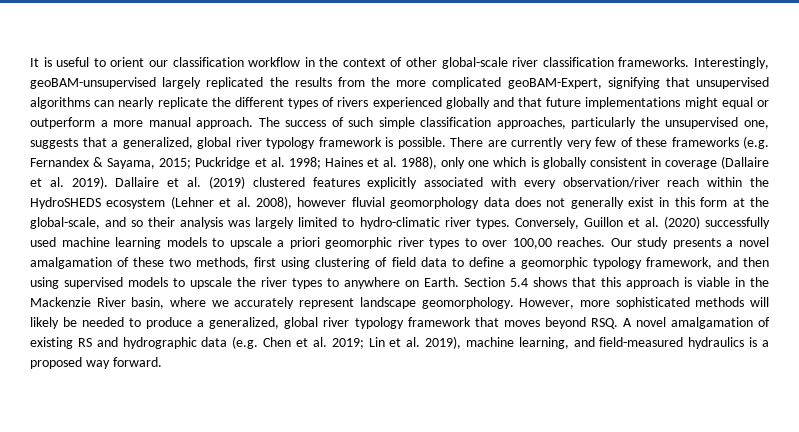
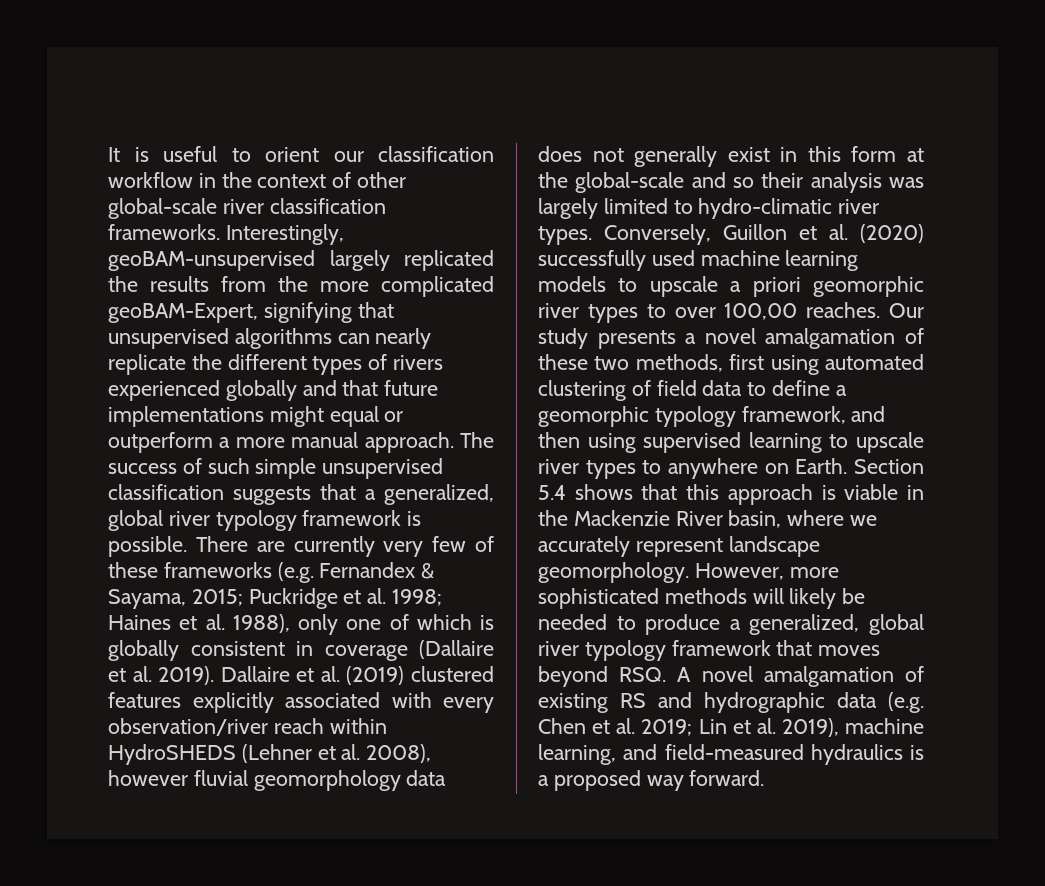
[420,117,769,129] classification approaches, particularly the unsupervised one, -> [322,458,444,479] [108,484,224,500] unsupervised classification
(490, 163) none -> [389,614,409,630] of
[750,177,769,187] [30,197,166,209] the HydroSHEDS ecosystem -> [108,744,236,765] HydroSHEDS
[30,217,100,229] global-scale, -> [575,172,685,193] global-scale
(311, 263) none -> [825,354,924,370] automated
[128,277,256,289] models to upscale the -> [748,432,924,453] learning to upscale

